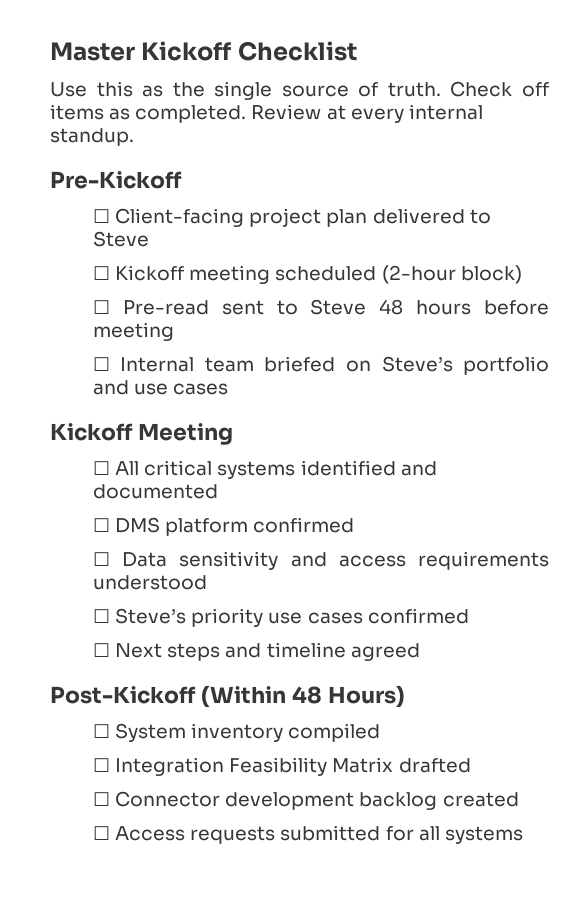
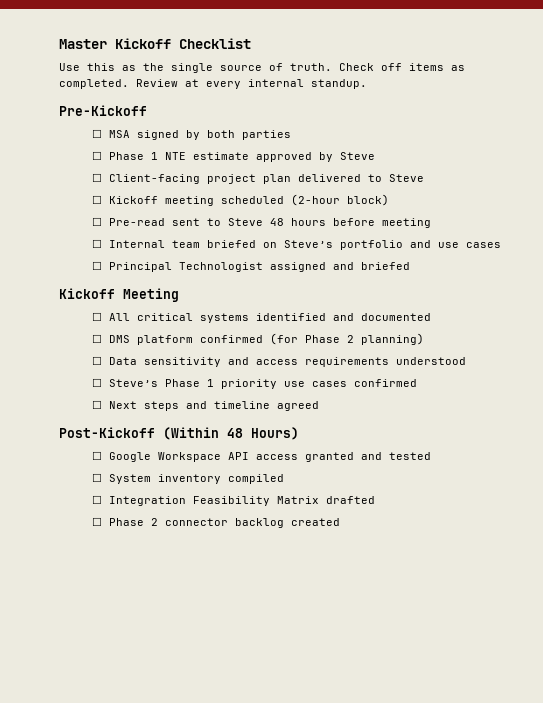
(182, 180) none -> [92,129,292,140] [92,151,376,162] // ☐ MSA signed by both parties // ☐ Phase 1 NTE estimate approved by Steve
(229, 389) none -> [92,261,411,272] // ☐ Principal Technologist assigned and briefed
(355, 525) none -> [270,333,425,345] (for Phase 2 planning)
(187, 616) none -> [165,379,215,387] Phase 1
(405, 696) none -> [92,451,432,462] // ☐ Google Workspace API access granted and tested
[115,791,355,810] Connector development -> [109,518,229,526] Phase 2 connector
[92,825,523,844] // ☐ Access requests submitted for all systems -> (341, 522) none

